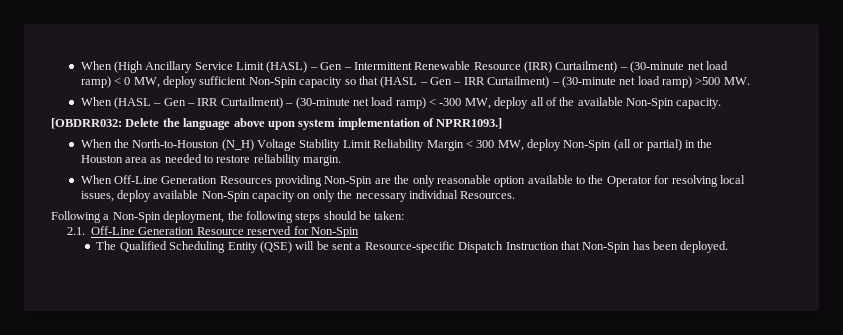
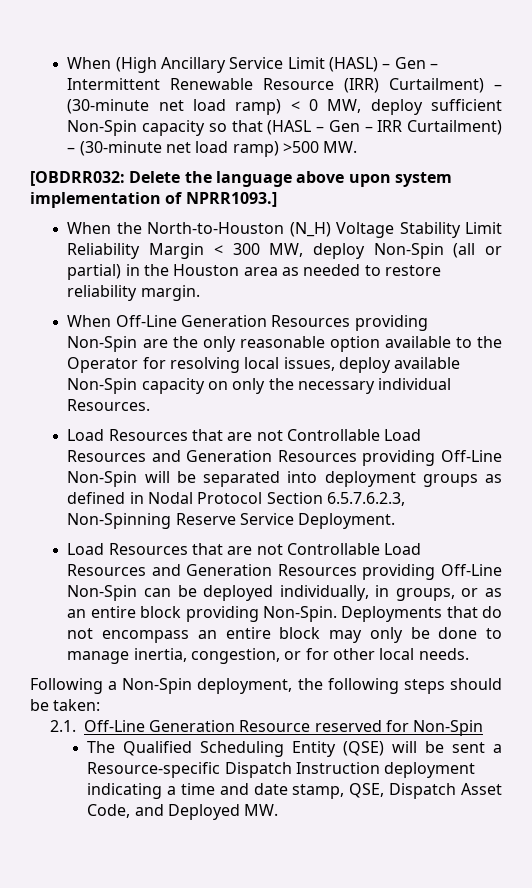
[80,97,722,109] // When (HASL – Gen – IRR Curtailment) – (30-minute net load ramp) < -300 MW, deploy all of the available Non-Spin capacity. -> (358, 147) none
(516, 195) none -> [67,429,422,441] [67,450,502,466] [67,471,502,487] [67,492,406,506] [67,513,396,529] [67,543,422,555] [67,564,502,580] [67,585,502,601] [67,606,502,622] [67,627,503,643] [67,648,469,664] // Load Resources that are not Controllable Load Resources and Generation Resources providing Off-Line Non-Spin will be separated into deployment groups as defined in Nodal Protocol Section 6.5.7.6.2.3, Non-Spinning Reserve Service Deployment. // Load Resources that are not Controllable Load Resources and Generation Resources providing Off-Line Non-Spin can be deployed individually, in groups, or as an entire block providing Non-Spin. Deployments that do not encompass an entire block may only be done to manage inertia, congestion, or for other local needs.
[560,241,729,253] that Non-Spin has been deployed. -> [384,762,476,778] [87,783,502,799] [87,804,279,820] deployment indicating a time and date stamp, QSE, Dispatch Asset Code, and Deployed MW.

